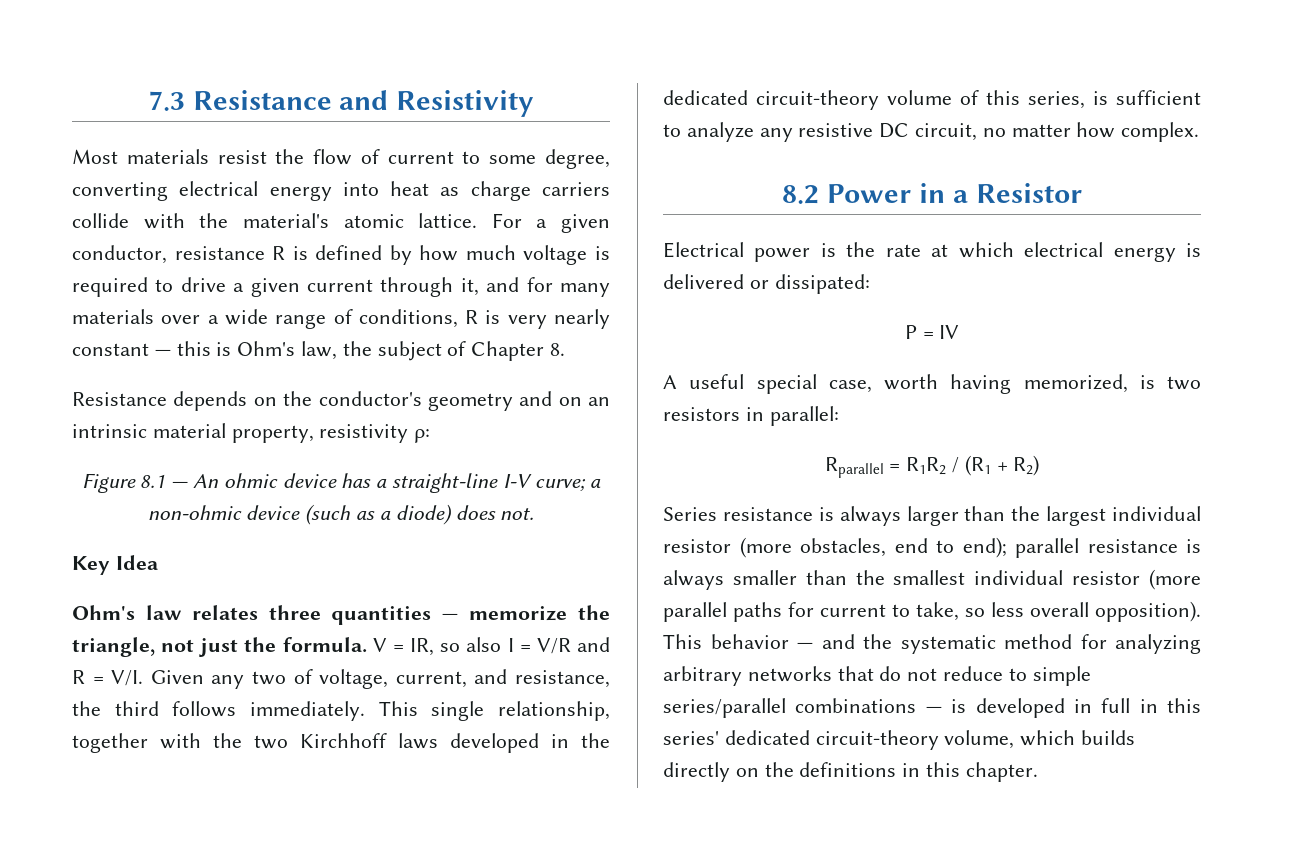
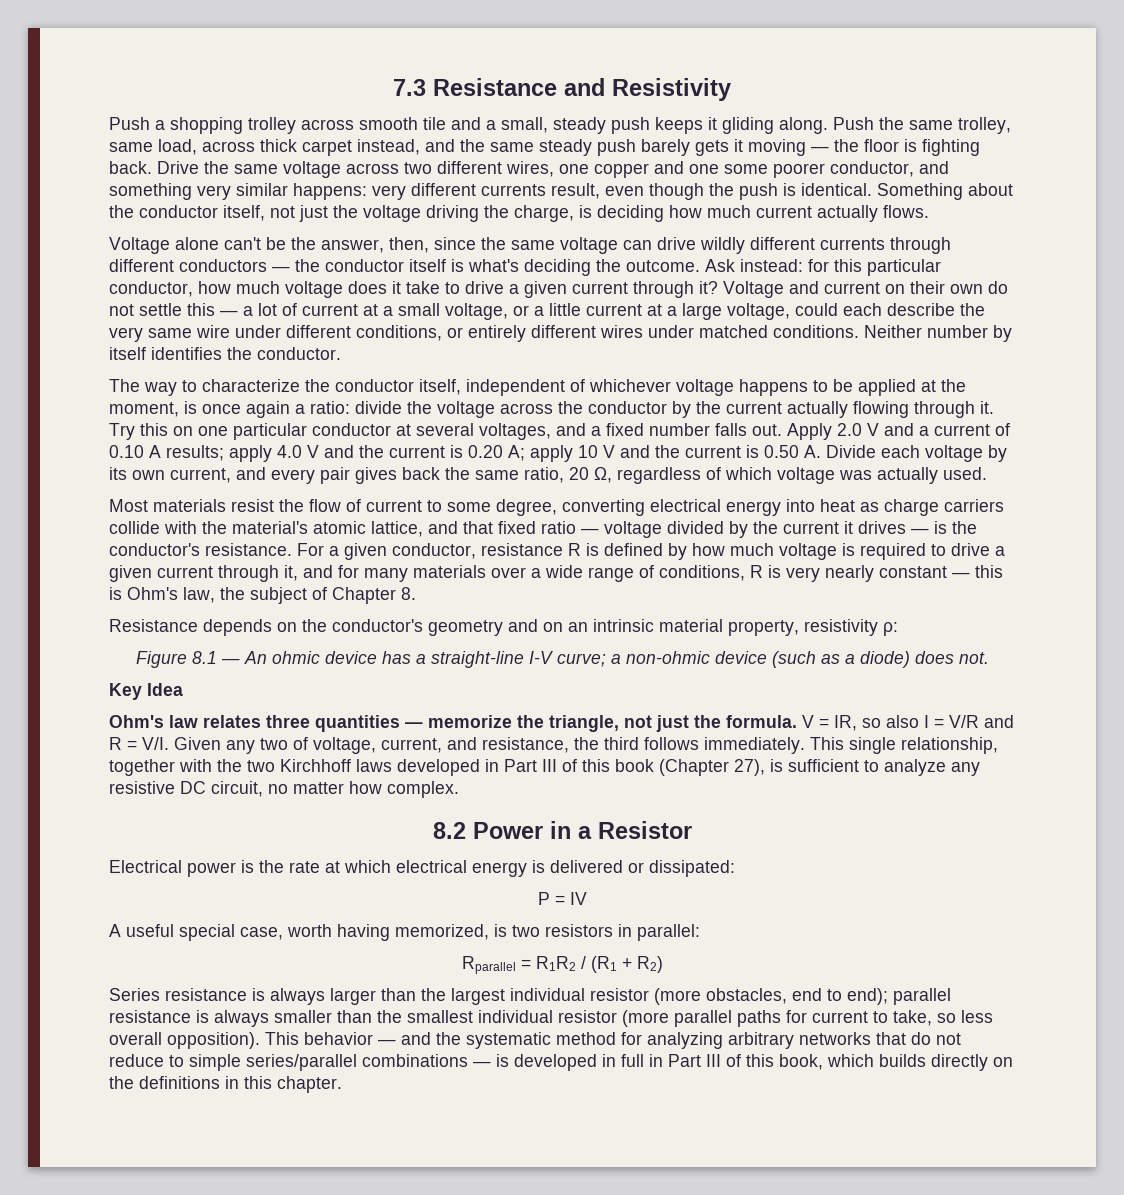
(535, 103) none -> [109,117,1011,134] [109,139,980,156] [109,161,949,178] [109,183,1013,200] [109,205,929,222] [109,237,951,254] [109,259,941,276] [109,281,1008,298] [109,303,985,320] [109,325,1012,342] [109,347,341,360] [109,379,966,396] [109,401,994,418] [109,423,1010,440] [109,445,1007,462] [109,467,987,484] // Push a shopping trolley across smooth tile and a small, steady push keeps it gliding along. Push the same trolley, same load, across thick carpet instead, and the same steady push barely gets it moving — the floor is fighting back. Drive the same voltage across two different wires, one copper and one some poorer conductor, and something very similar happens: very different currents result, even though the push is identical. Something about the conductor itself, not just the voltage driving the charge, is deciding how much current actually flows. // Voltage alone can't be the answer, then, since the same voltage can drive wildly different currents through different conductors — the conductor itself is what's deciding the outcome. Ask instead: for this particular conductor, how much voltage does it take to drive a given current through it? Voltage and current on their own do not settle this — a lot of current at a small voltage, or a little current at a large voltage, could each describe the very same wire under different conditions, or entirely different wires under matched conditions. Neither number by itself identifies the conductor. // The way to characterize the conductor itself, independent of whichever voltage happens to be applied at the moment, is once again a ratio: divide the voltage across the conductor by the current actually flowing through it. Try this on one particular conductor at several voltages, and a fixed number falls out. Apply 2.0 V and a current of 0.10 A results; apply 4.0 V and the current is 0.20 A; apply 10 V and the current is 0.50 A. Divide each voltage by its own current, and every pair gives back the same ratio, 20 Ω, regardless of which voltage was actually used.
[418,213,478,228] lattice. -> [371,521,977,538] [109,543,292,556] lattice, and that fixed ratio — voltage divided by the current it drives — is the conductor's resistance.
[581,733,610,748] [663,90,1085,110] the dedicated circuit-theory volume of this series, -> [504,759,765,776] Part III of this book (Chapter 27),
[1167,698,1201,713] [663,730,1015,750] this series' dedicated circuit-theory volume, -> [668,1054,823,1070] Part III of this book,

